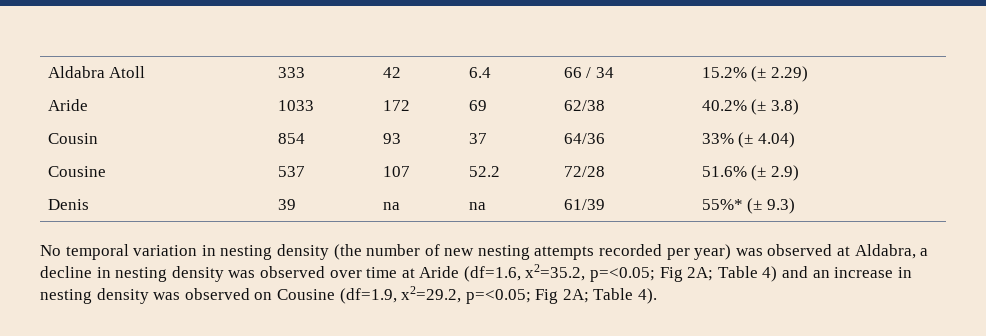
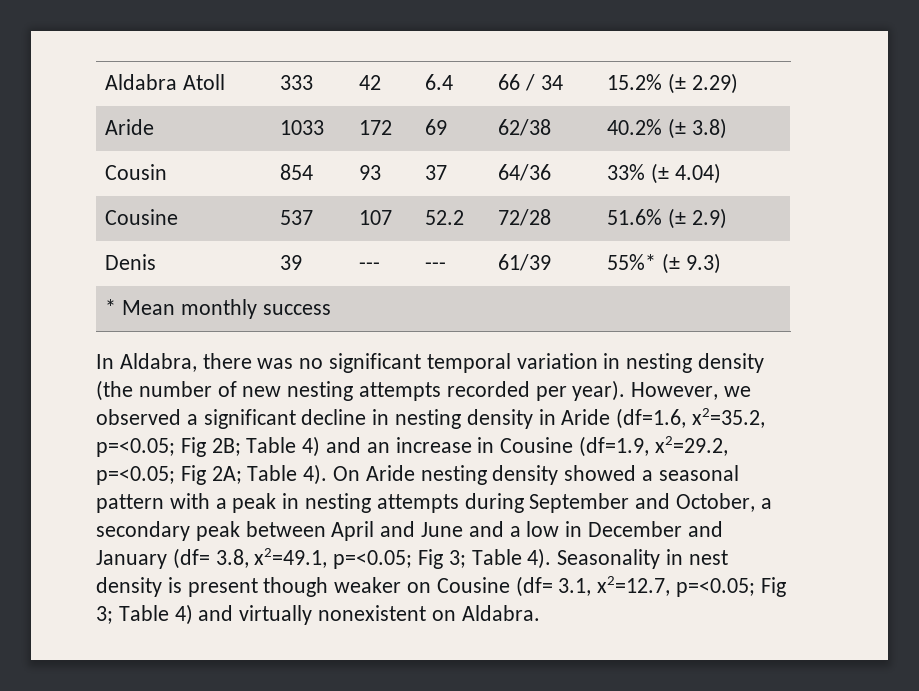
[382,202,400,210] [468,202,486,210] na | na -> [359,262,381,270] [425,262,447,270] --- | ---
[40,245,61,256] // No -> [105,299,331,319] [96,353,422,373] // * Mean monthly success // In Aldabra, there was no significant
[694,244,929,260] [40,266,415,282] year) was observed at Aldabra, a decline in nesting density was observed over time at -> [572,380,752,401] [96,409,556,429] year). However, we observed a significant decline in nesting density in
[687,267,714,281] 2A; -> [211,438,241,456] 2B;
[40,288,273,304] nesting density was observed on -> (495, 445) none
(658, 296) none -> [333,465,739,485] [96,493,772,513] [96,521,723,541] [96,548,728,569] [96,576,786,597] [96,604,540,625] On Aride nesting density showed a seasonal pattern with a peak in nesting attempts during September and October, a secondary peak between April and June and a low in December and January (df= 3.8, x2=49.1, p=<0.05; Fig 3; Table 4). Seasonality in nest density is present though weaker on Cousine (df= 3.1, x2=12.7, p=<0.05; Fig 3; Table 4) and virtually nonexistent on Aldabra.

